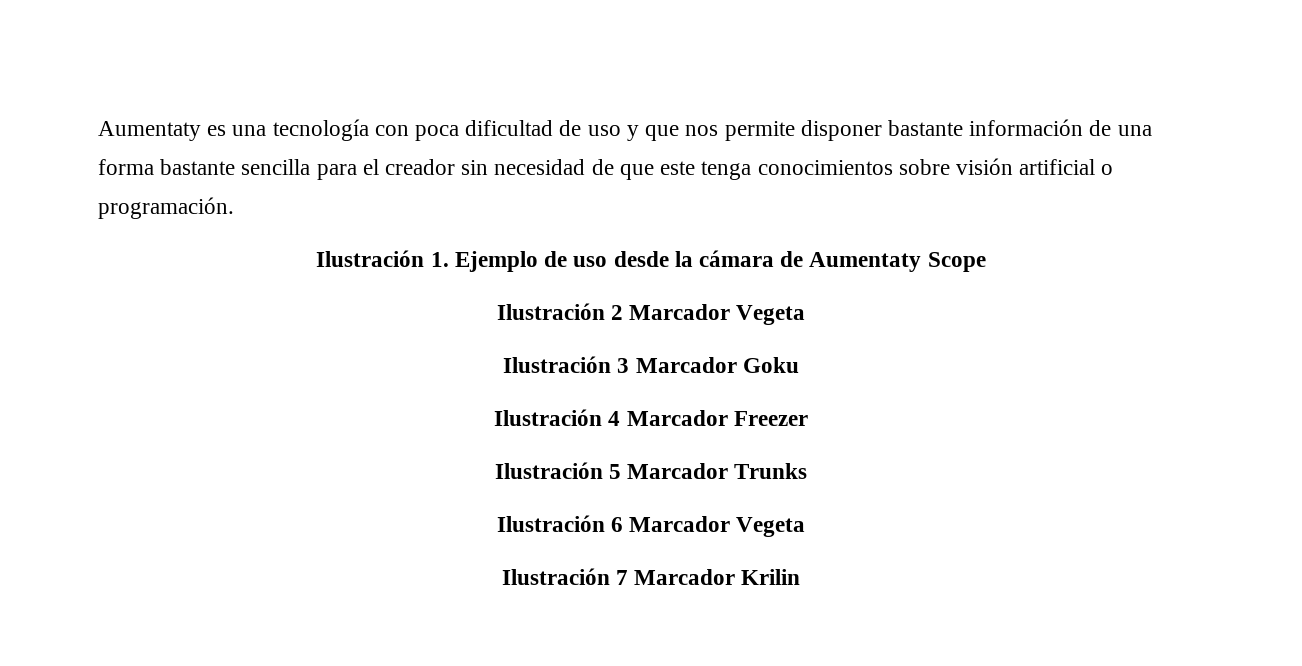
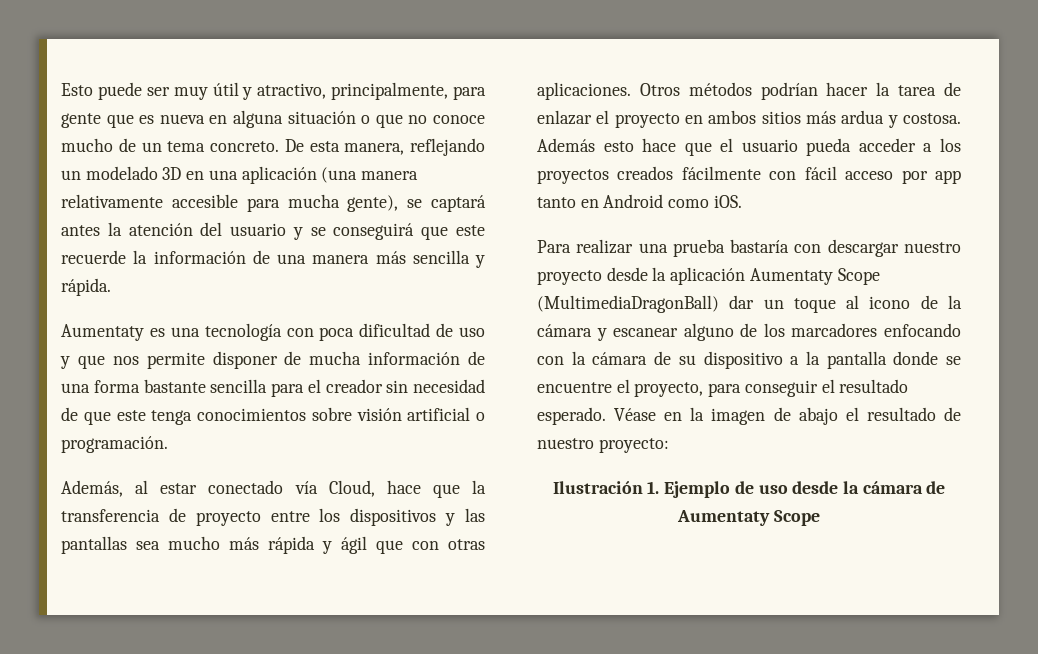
(98, 131) none -> [61,82,486,100] [61,110,486,128] [61,138,485,156] [61,166,419,184] [61,194,486,212] [61,222,485,240] [61,250,485,268] [61,278,111,296] Esto puede ser muy útil y atractivo, principalmente, para gente que es nueva en alguna situación o que no conoce mucho de un tema concreto. De esta manera, reflejando un modelado 3D en una aplicación (una manera relativamente accesible para mucha gente), se captará antes la atención del usuario y se conseguirá que este recuerde la información de una manera más sencilla y rápida. //
[887,120,963,136] bastante -> [284,351,362,365] de mucha
(234, 208) none -> [61,480,486,498] [61,508,485,526] [61,536,485,554] [537,82,961,100] [537,110,961,128] [537,138,961,156] [537,166,962,184] [537,194,742,208] [537,239,961,257] [537,267,880,285] [537,295,962,313] [537,323,961,341] [537,351,961,369] [537,379,909,397] [537,407,961,425] [537,438,669,453] // Además, al estar conectado vía Cloud, hace que la transferencia de proyecto entre los dispositivos y las pantallas sea mucho más rápida y ágil que con otras aplicaciones. Otros métodos podrían hacer la tarea de enlazar el proyecto en ambos sitios más ardua y costosa. Además esto hace que el usuario pueda acceder a los proyectos creados fácilmente con fácil acceso por app tanto en Android como iOS. // Para realizar una prueba bastaría con descargar nuestro proyecto desde la aplicación Aumentaty Scope (MultimediaDragonBall) dar un toque al icono de la cámara y escanear alguno de los marcadores enfocando con la cámara de su dispositivo a la pantalla donde se encuentre el proyecto, para conseguir el resultado esperado. Véase en la imagen de abajo el resultado de nuestro proyecto:
[496,303,806,325] [503,356,799,373] [494,409,808,426] [494,462,808,479] [496,515,806,537] [501,568,801,585] // Ilustración 2 Marcador Vegeta // Ilustración 3 Marcador Goku // Ilustración 4 Marcador Freezer // Ilustración 5 Marcador Trunks // Ilustración 6 Marcador Vegeta // Ilustración 7 Marcador Krilin -> (820, 518) none

